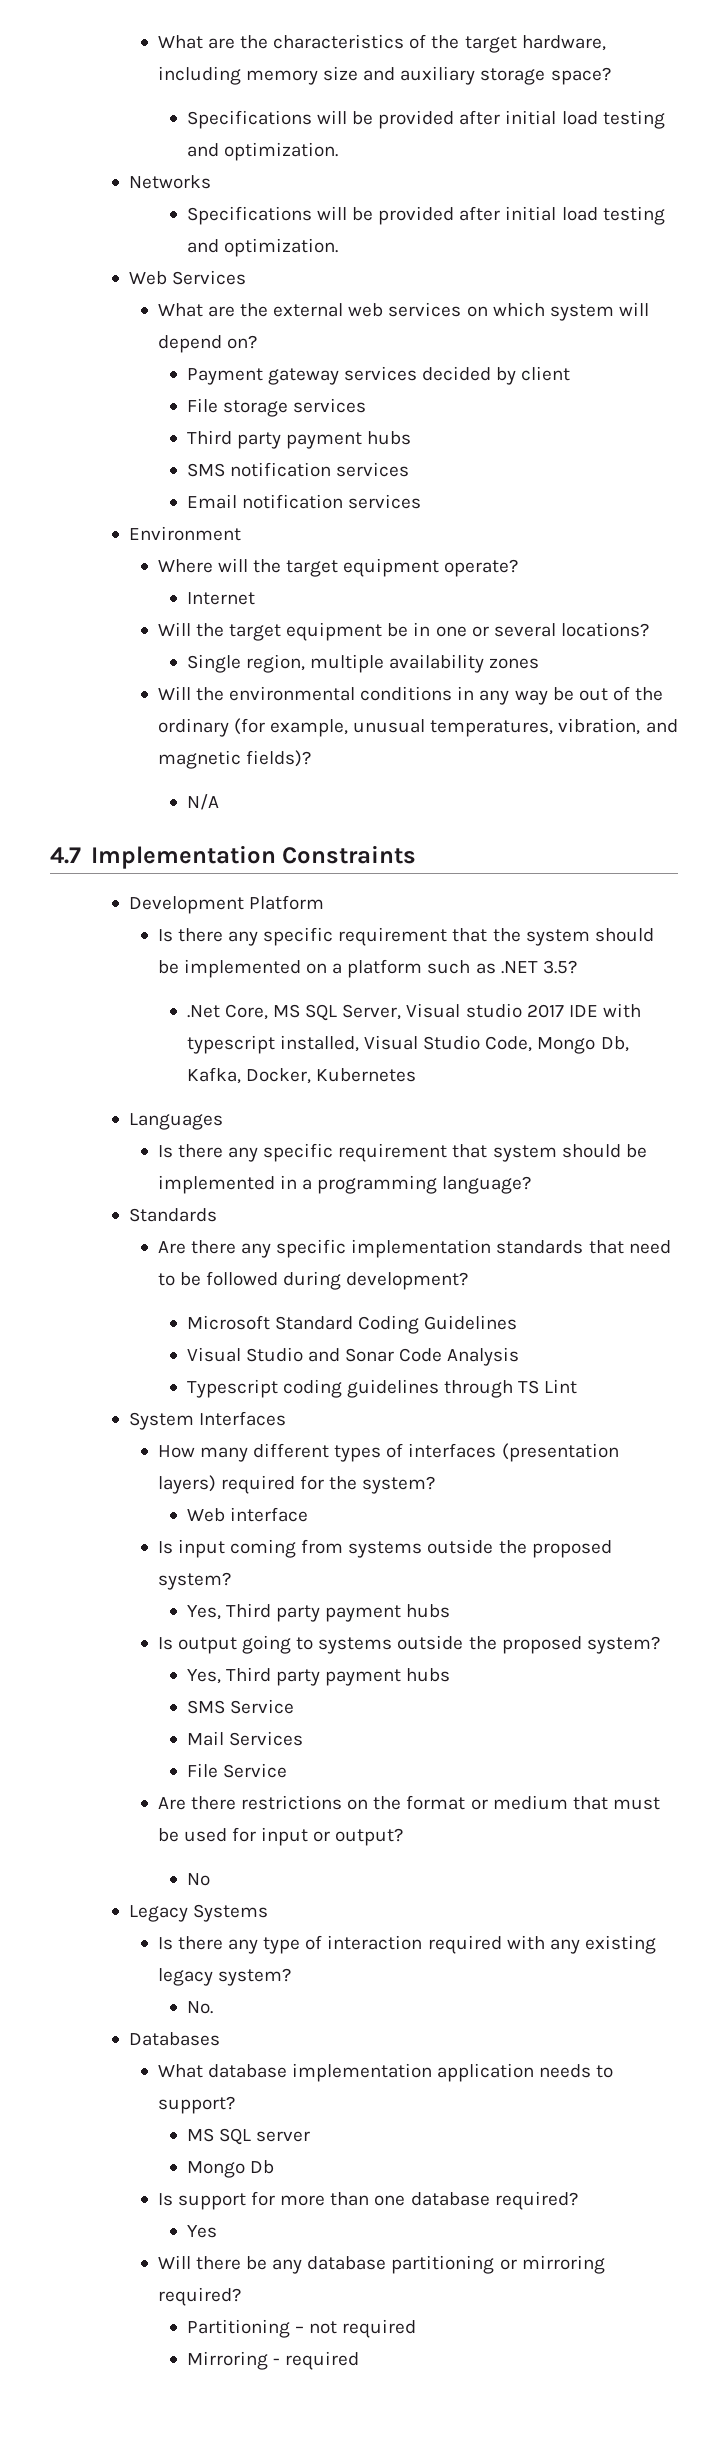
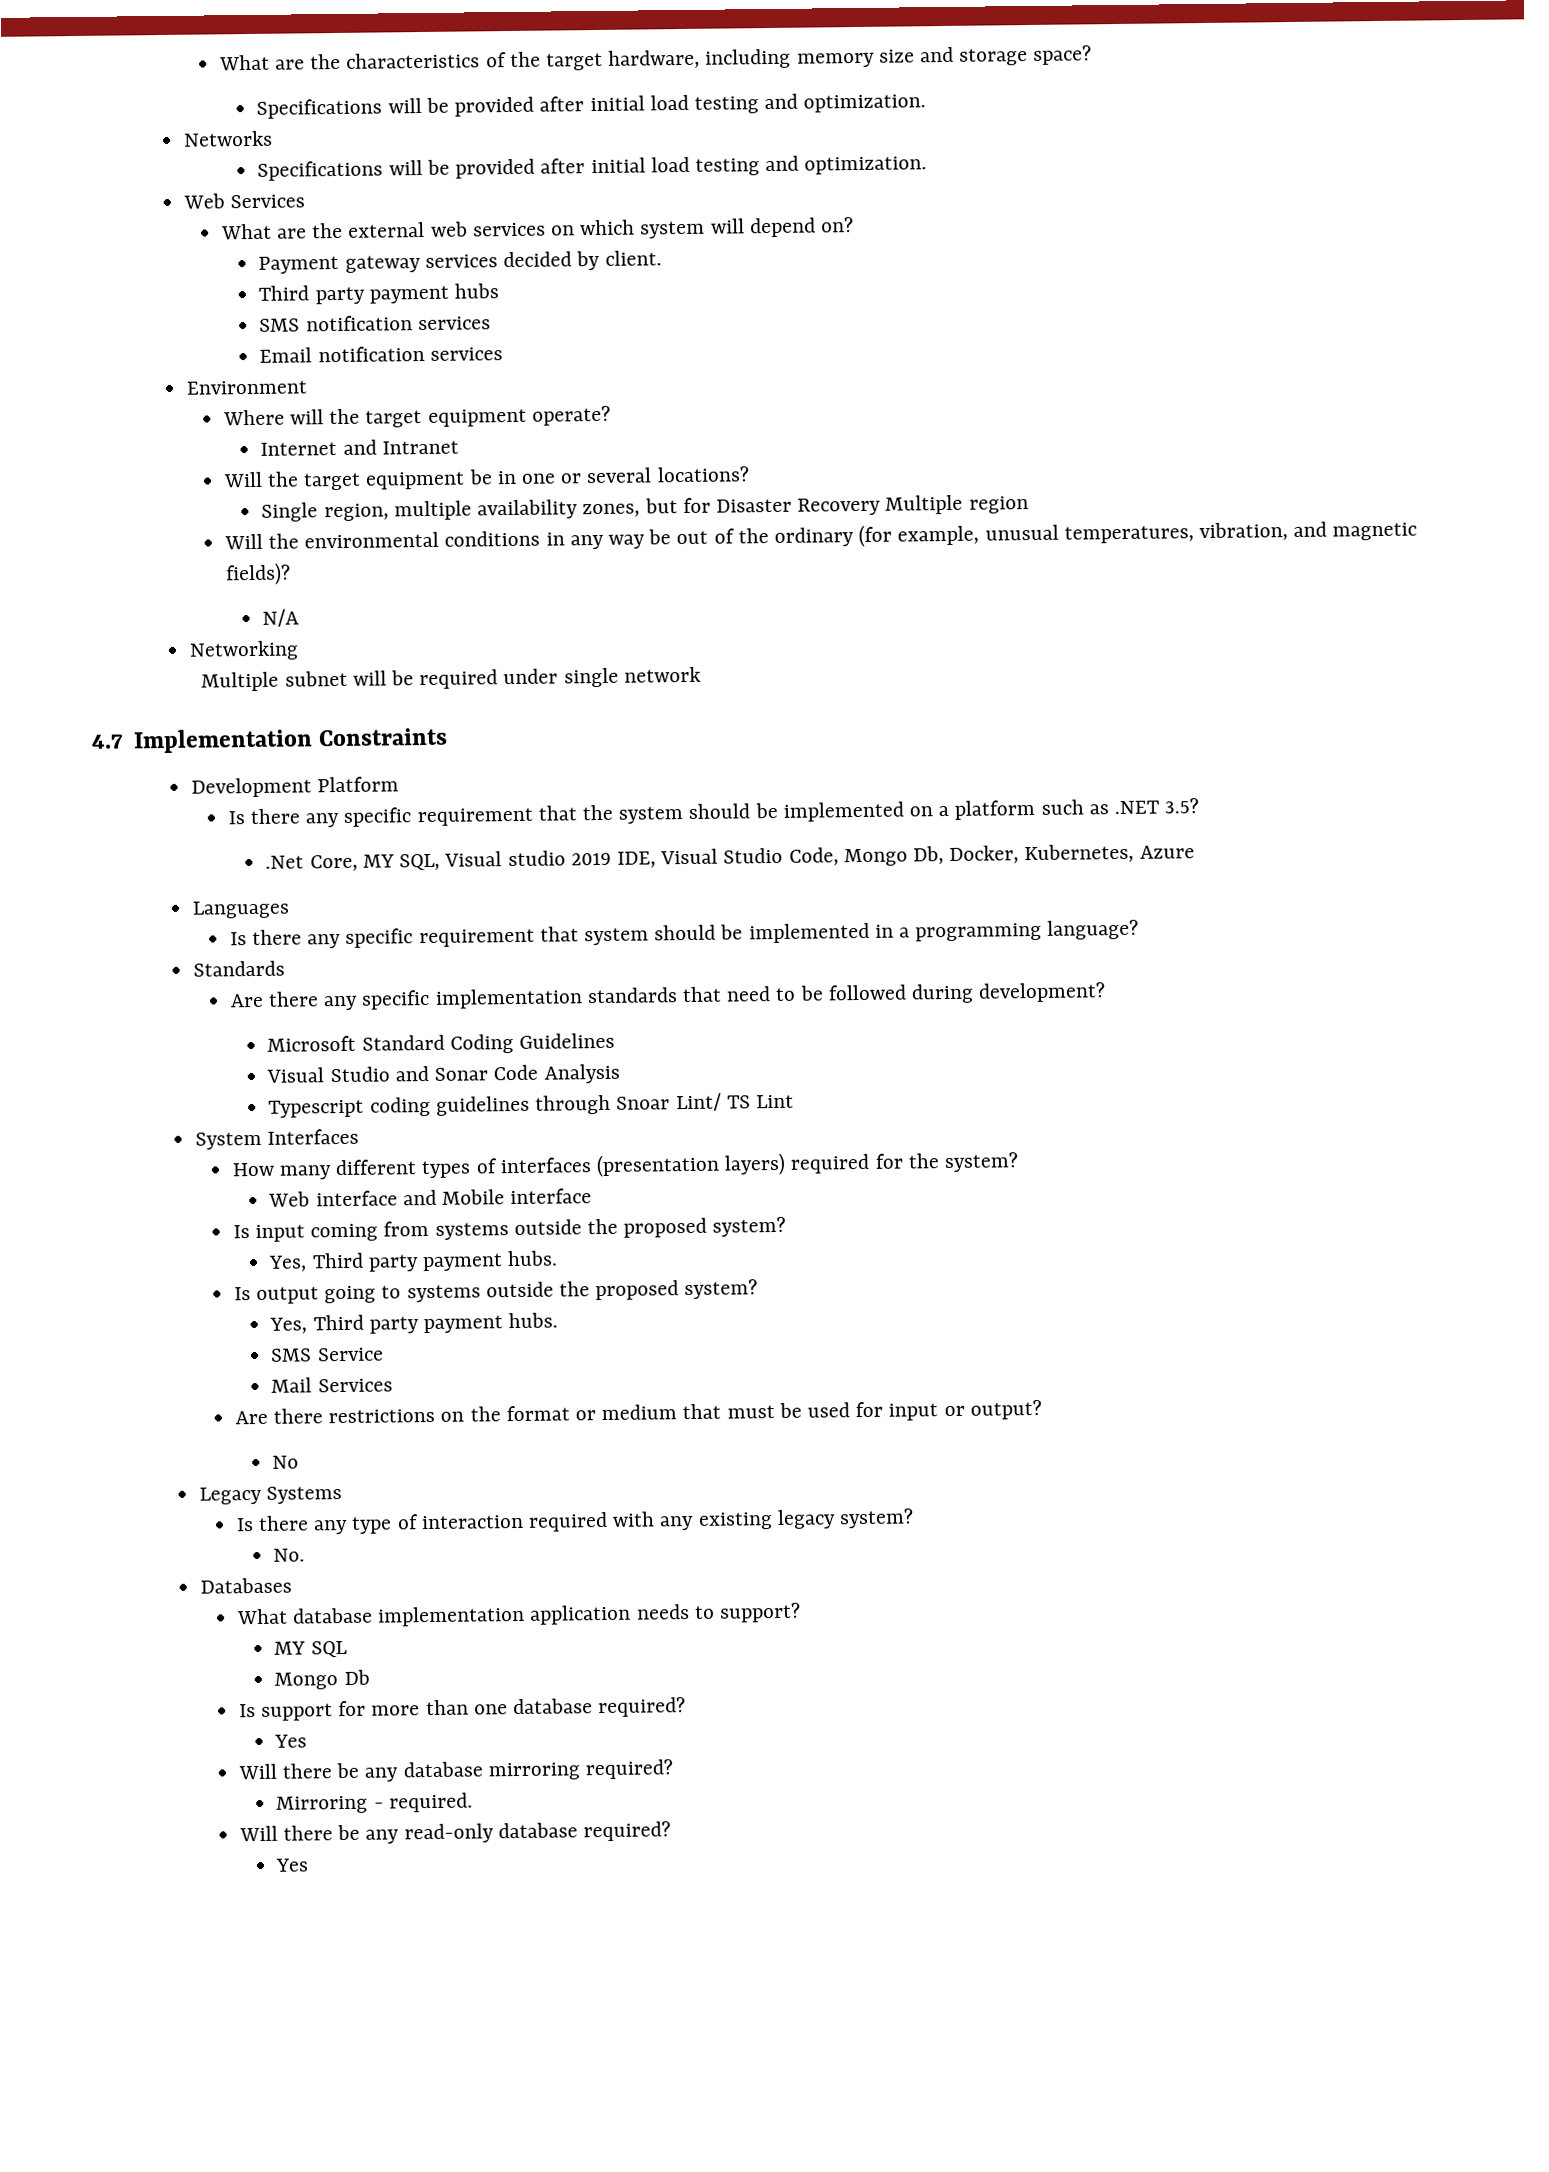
[400,66,476,85] auxiliary -> (954, 54) none
[521,366,571,381] [186,398,367,417] client // File storage services -> [604,250,662,266] client.
(255, 598) none -> [342,439,459,455] and Intranet
[489,658,540,669] zones -> [582,494,1029,518] zones, but for Disaster Recovery Multiple region
(219, 802) none -> [188,640,299,661] [201,666,701,692] // Networking // Multiple subnet will be required under single network
[273,1003,641,1021] [186,1035,359,1054] MS SQL Server, Visual studio 2017 IDE with typescript installed, -> [362,850,656,871] MY SQL, Visual studio 2019 IDE,
[186,1067,417,1084] Kafka, Docker, Kubernetes -> [949,843,1195,864] Docker, Kubernetes, Azure
(514, 1389) none -> [616,1092,722,1112] Snoar Lint/
(308, 1514) none -> [402,1188,593,1206] and Mobile interface
[406,1604,451,1618] hubs -> [507,1250,559,1267] hubs.
[406,1668,451,1682] hubs -> [508,1312,559,1329] hubs.
[186,1763,287,1778] // File Service -> (393, 1385) none
[186,2128,311,2145] MS SQL server -> [274,1640,347,1658] MY SQL
[391,2255,517,2274] partitioning or -> (483, 1769) none
[186,2319,417,2338] [186,2351,360,2370] Partitioning – not required // Mirroring - required -> [276,1792,473,1814] [238,1821,671,1844] [275,1858,310,1872] Mirroring - required. // Will there be any read-only database required? // Yes

